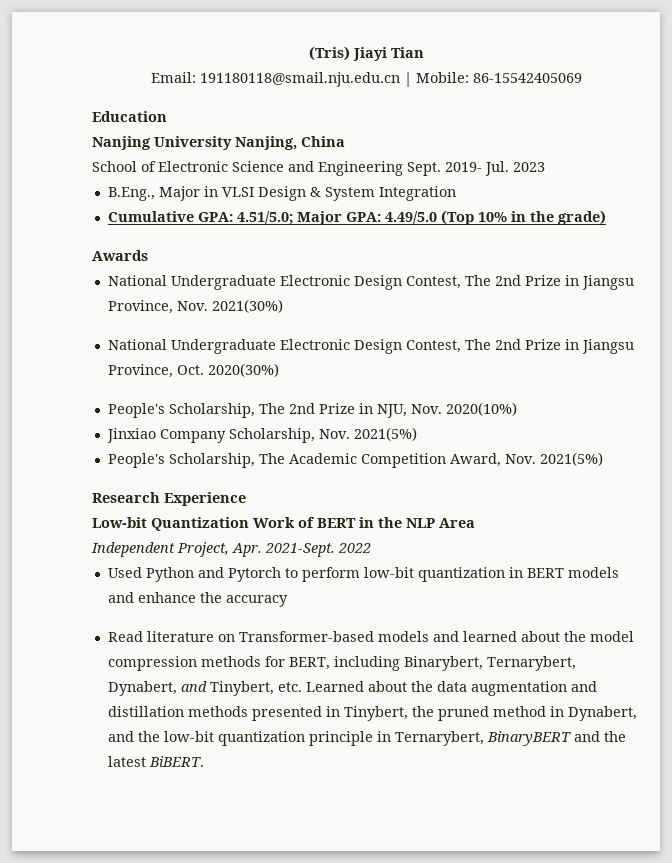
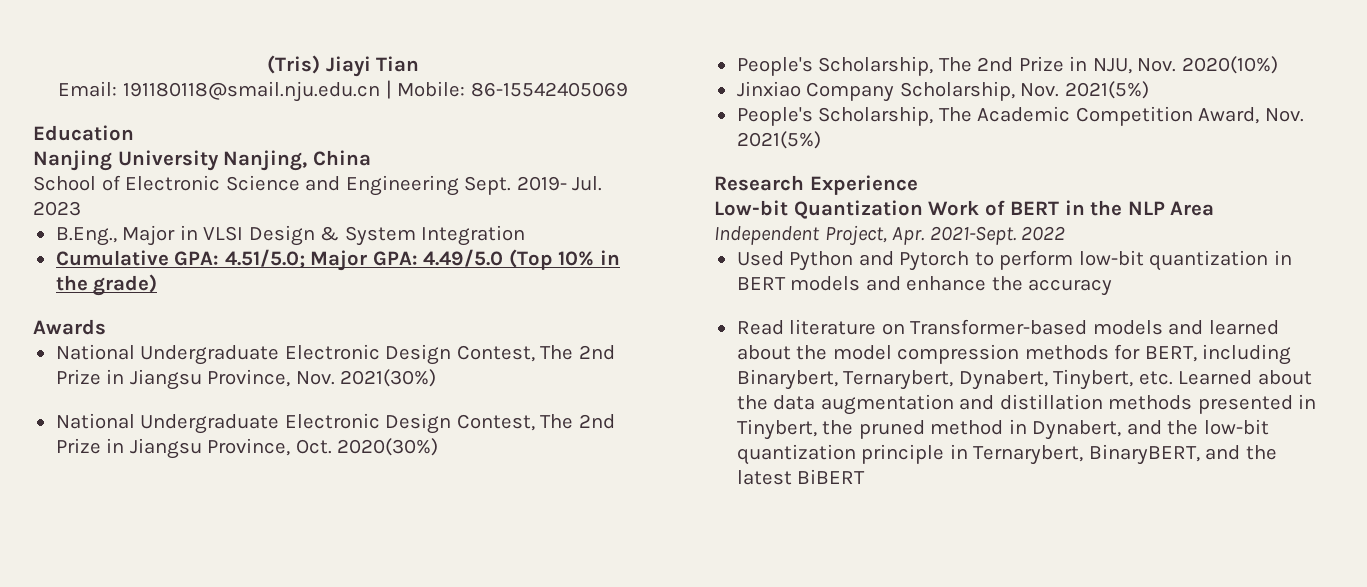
[180,681,207,692] and -> (1048, 380) none
[486,731,571,746] BinaryBERT -> [1088,444,1200,465] BinaryBERT,
[148,756,204,767] BiBERT. -> [797,469,866,484] BiBERT

